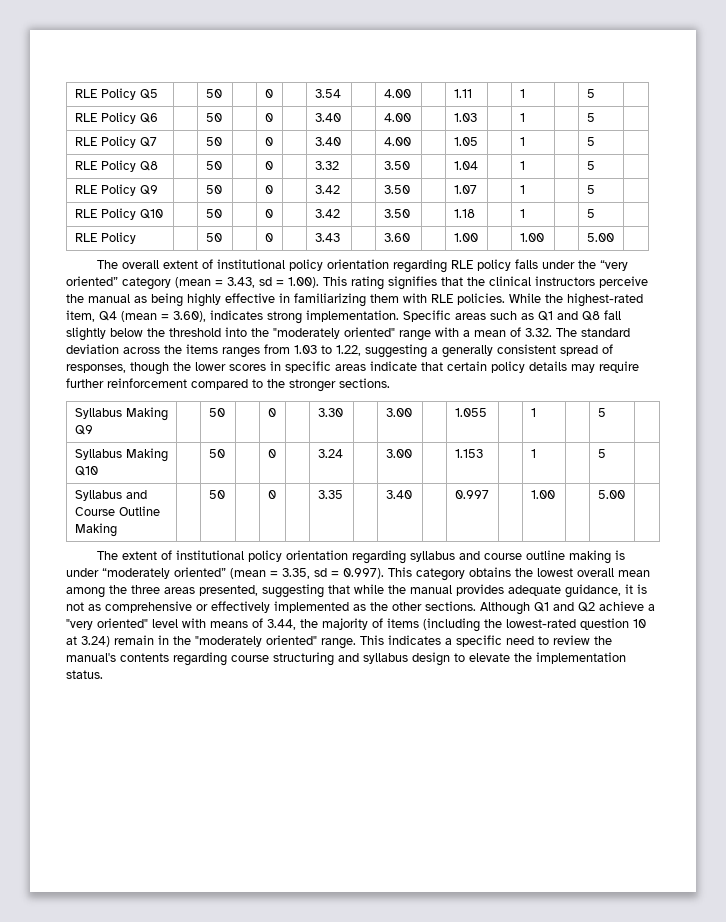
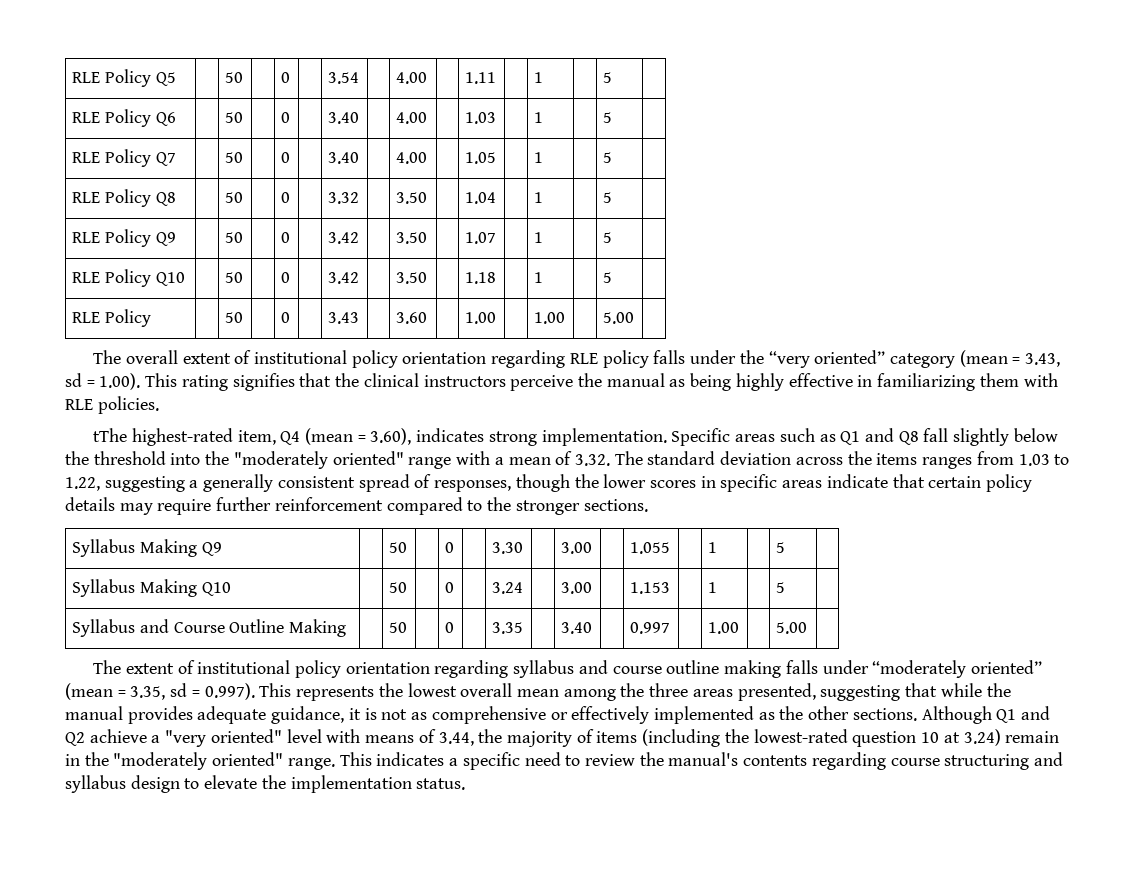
[509,293,563,303] While the -> [93,428,128,442] // tThe
[614,550,625,560] is -> [785,660,818,674] falls
[416,567,511,581] category obtains -> [296,686,375,701] represents

